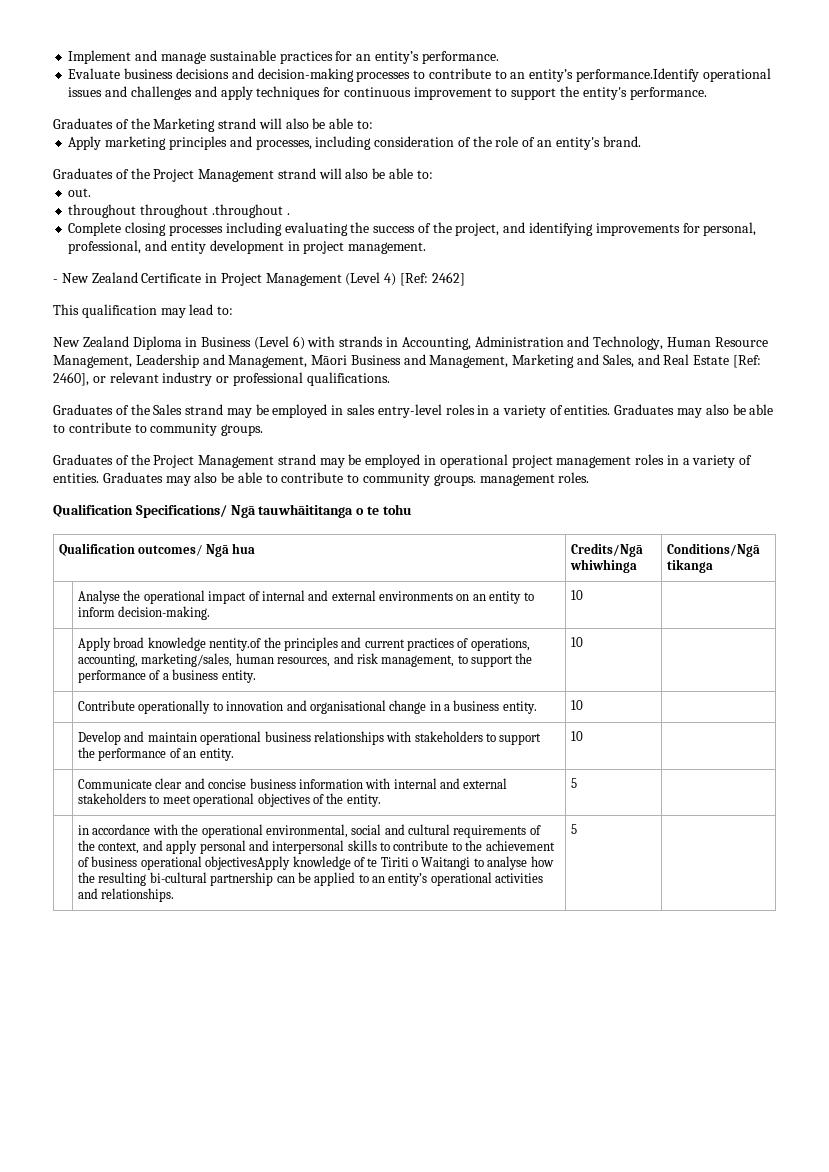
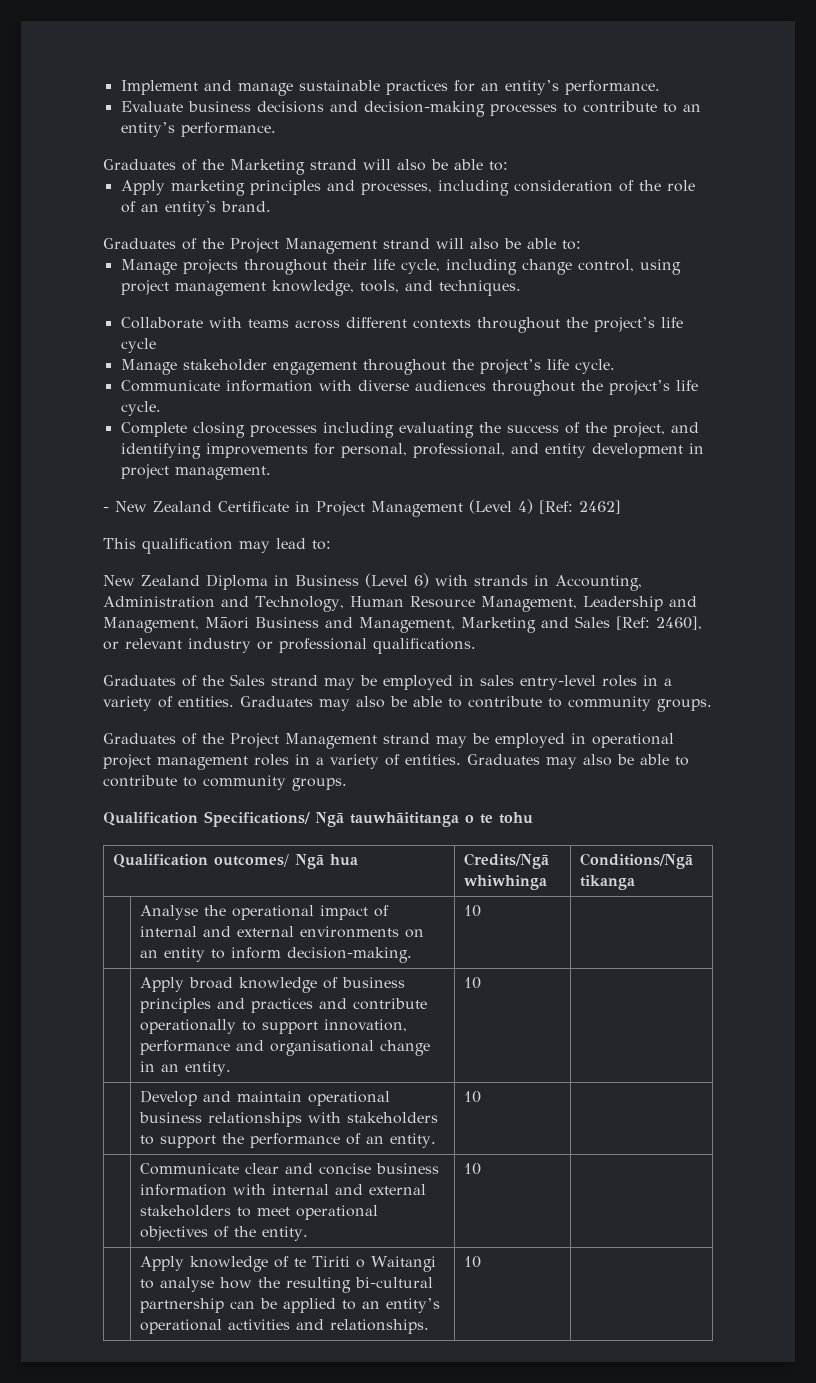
[575,68,771,82] [68,86,627,100] performance.Identify operational issues and challenges and apply techniques for continuous improvement to support the entity's -> (175, 129) none
[68,188,92,197] [68,204,290,218] out. // throughout throughout .throughout . -> [120,259,681,275] [120,280,521,296] [120,317,683,333] [120,338,156,353] [120,359,615,375] [120,380,698,396] [120,401,161,416] Manage projects throughout their life cycle, including change control, using project management knowledge, tools, and techniques. // Collaborate with teams across different contexts throughout the project’s life cycle // Manage stakeholder engagement throughout the project’s life cycle. // Communicate information with diverse audiences throughout the project’s life cycle.
[602,354,730,368] Sales, and Real Estate -> [575,616,610,628] Sales
[479,472,590,486] management roles. -> (347, 784) none
[209,637,530,651] [78,653,533,667] [78,669,256,683] [571,637,584,647] [78,700,284,714] nentity.of the principles and current practices of operations, accounting, marketing/sales, human resources, and risk management, to support the performance of a business entity. | 10 | // | Contribute operationally to innovation -> [322,977,405,989] [139,998,427,1013] [139,1019,407,1034] [139,1040,230,1055] of business principles and practices and contribute operationally to support innovation, performance
[444,700,500,711] a business -> [160,1064,179,1072] an
[571,778,578,788] [78,824,541,838] [78,840,555,854] [78,856,291,870] 5 | // | in accordance with the operational environmental, social and cultural requirements of the context, and apply personal and interpersonal skills to contribute to the achievement of business operational objectivesApply -> [463,1163,481,1175] [139,1256,184,1271] 10 | // | Apply
[571,824,578,834] 5 -> [463,1256,481,1268] 10

